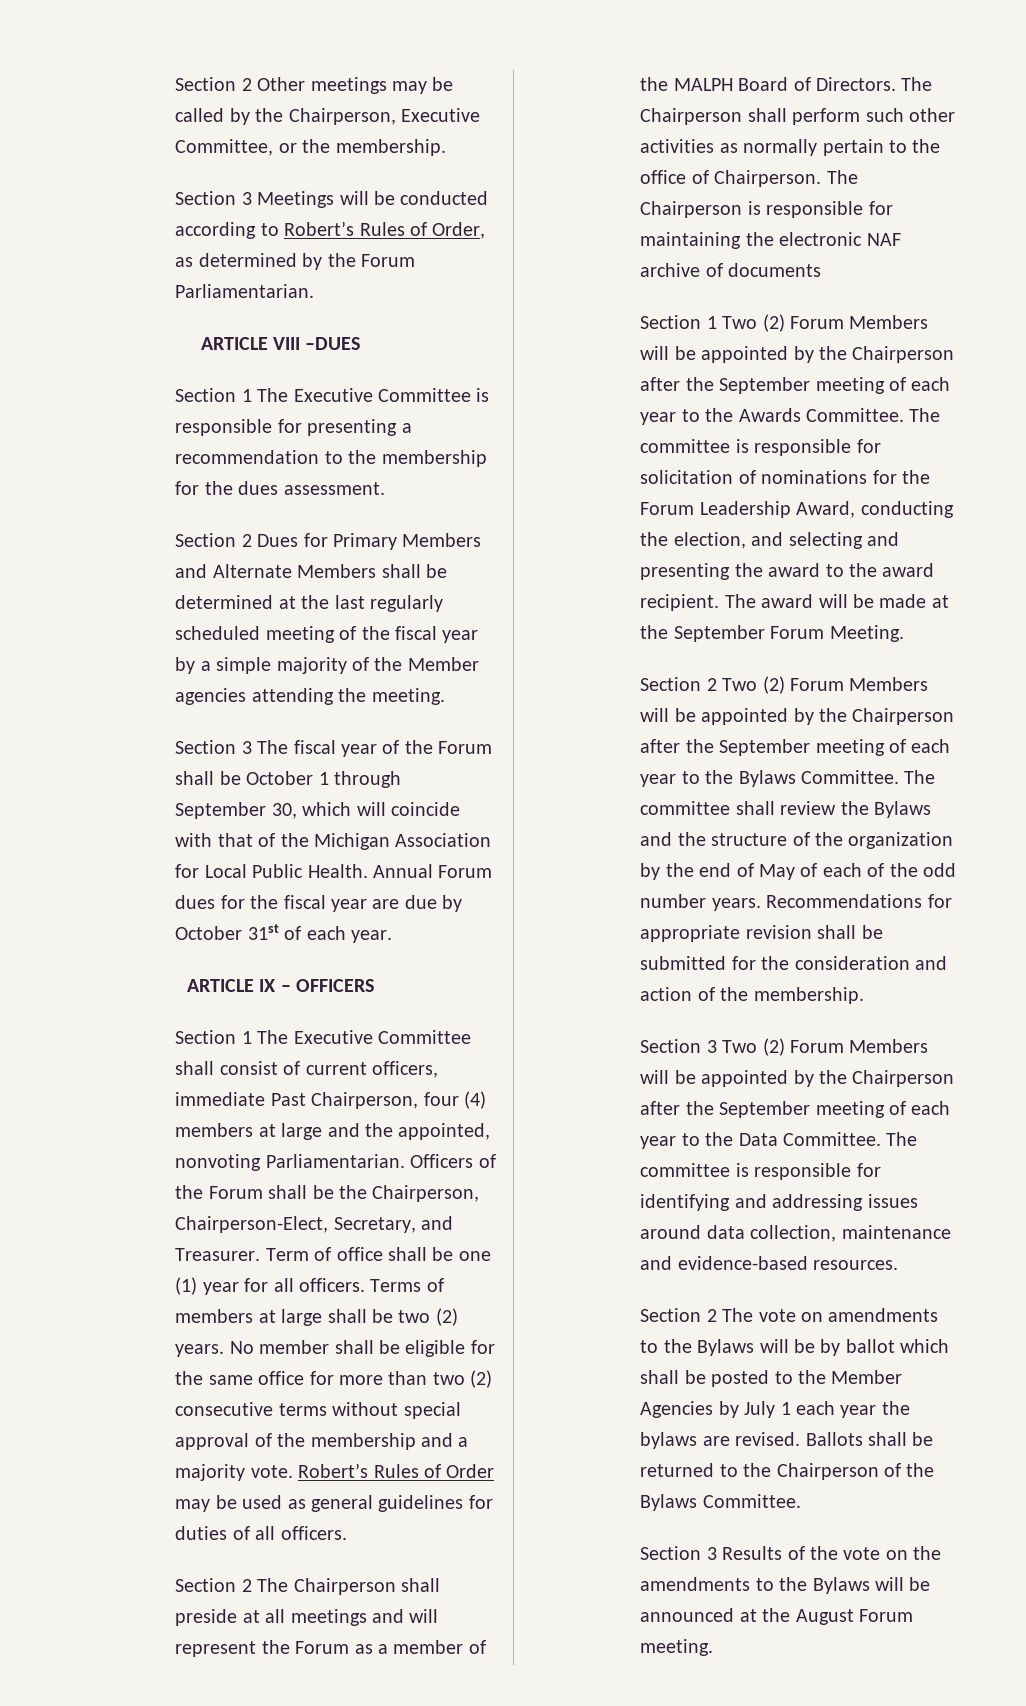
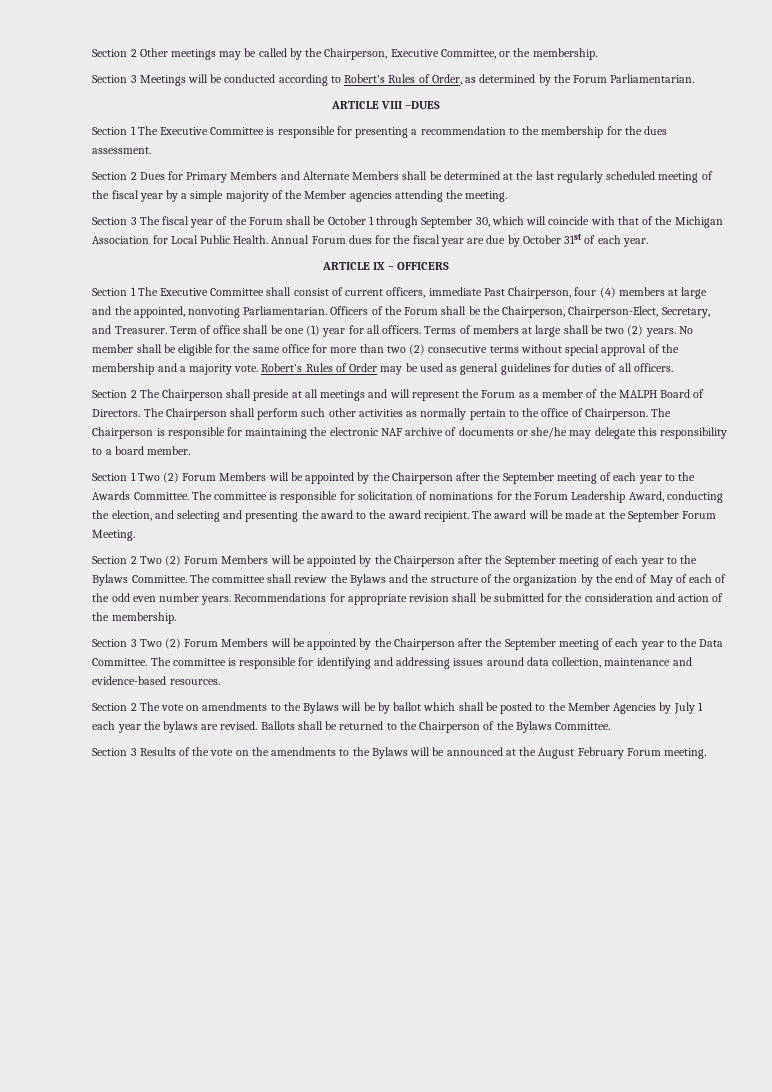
(822, 270) none -> [516,427,728,439] [92,446,190,455] or she/he may delegate this responsibility to a board member.
(957, 870) none -> [132,596,156,602] even
(854, 1617) none -> [577,747,624,759] February

